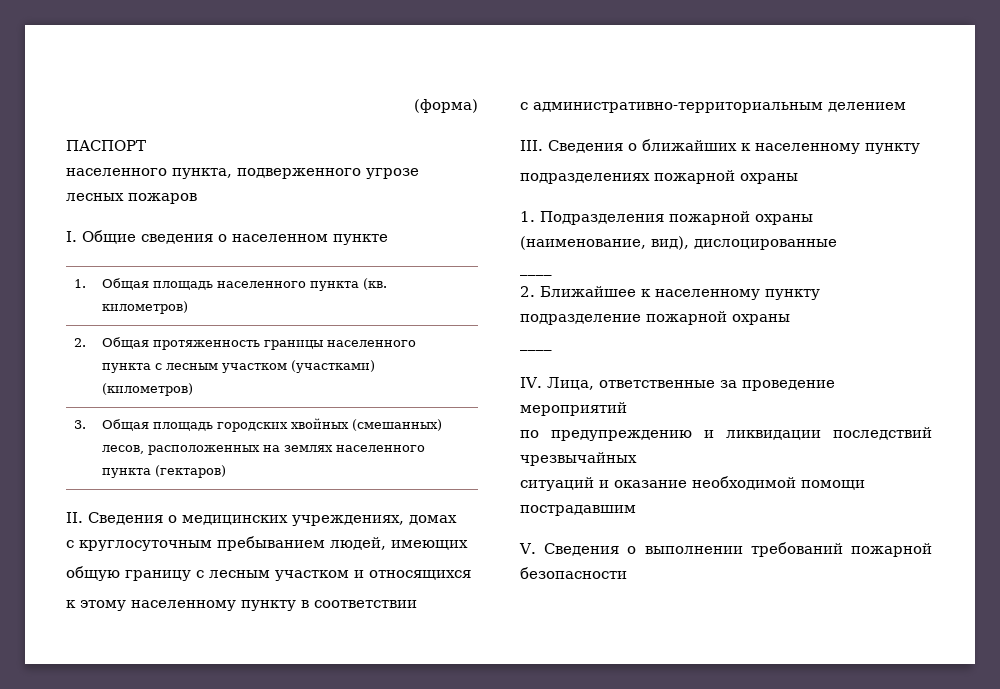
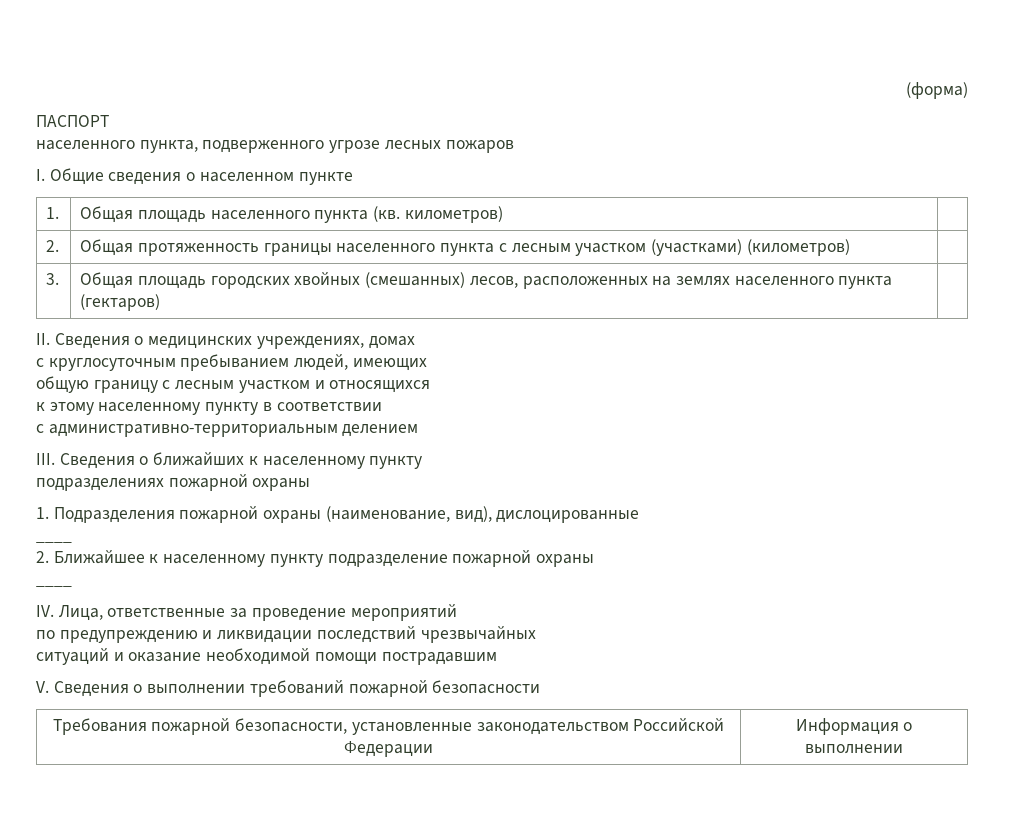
(627, 573) none -> [52,718,725,735] [344,741,433,757] [795,718,913,735] [805,744,903,754] // Требования пожарной безопасности, установленные законодательством Российской Федерации | Информация о выполнении

